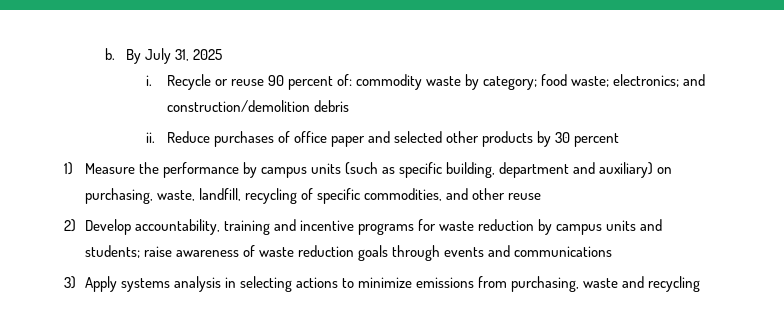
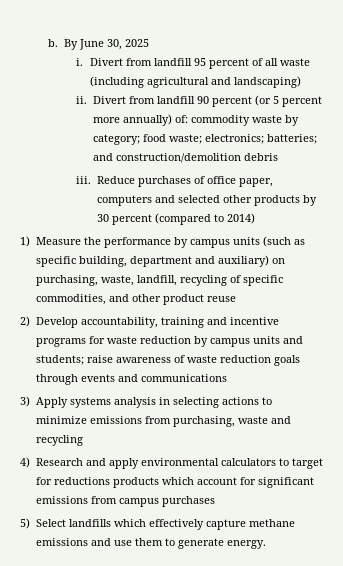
[144,48,189,64] July 31, -> [78,39,122,50] June 30,
[166,74,333,90] Recycle or reuse 90 percent -> [90,58,311,69] [90,76,302,88] [76,95,322,107] [92,114,172,126] Divert from landfill 95 percent of all waste (including agricultural and landscaping) // ii. Divert from landfill 90 percent (or 5 percent more annually)
(680, 80) none -> [266,134,317,144] batteries;
[146,132,156,143] ii. -> [76,176,92,184] iii.
[330,136,365,147] paper -> [238,178,273,187] [96,195,152,206] paper, computers
(620, 140) none -> [154,213,255,225] (compared to 2014)
(505, 194) none -> [162,294,204,305] product
(701, 284) none -> [20,457,323,469] [35,477,314,488] [35,496,215,507] [20,518,295,530] [35,538,266,549] // 4) Research and apply environmental calculators to target for reductions products which account for significant emissions from campus purchases // 5) Select landfills which effectively capture methane emissions and use them to generate energy.

